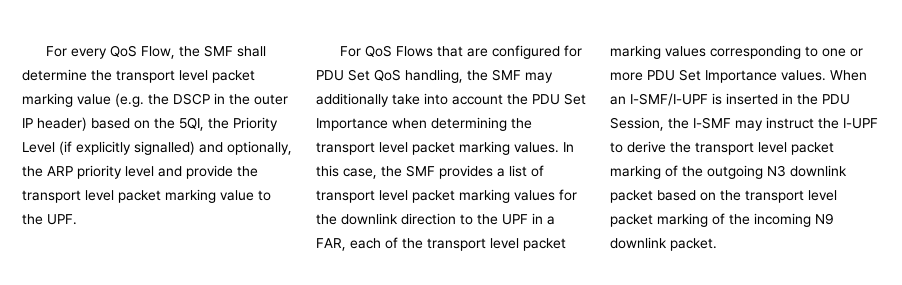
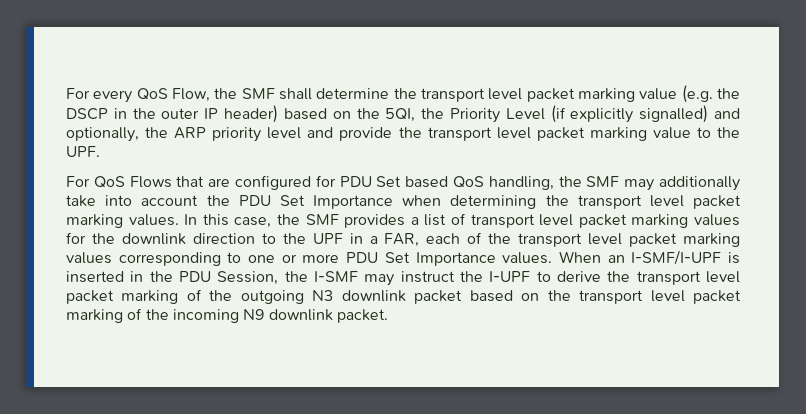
(370, 75) none -> [405,176,449,188] based

